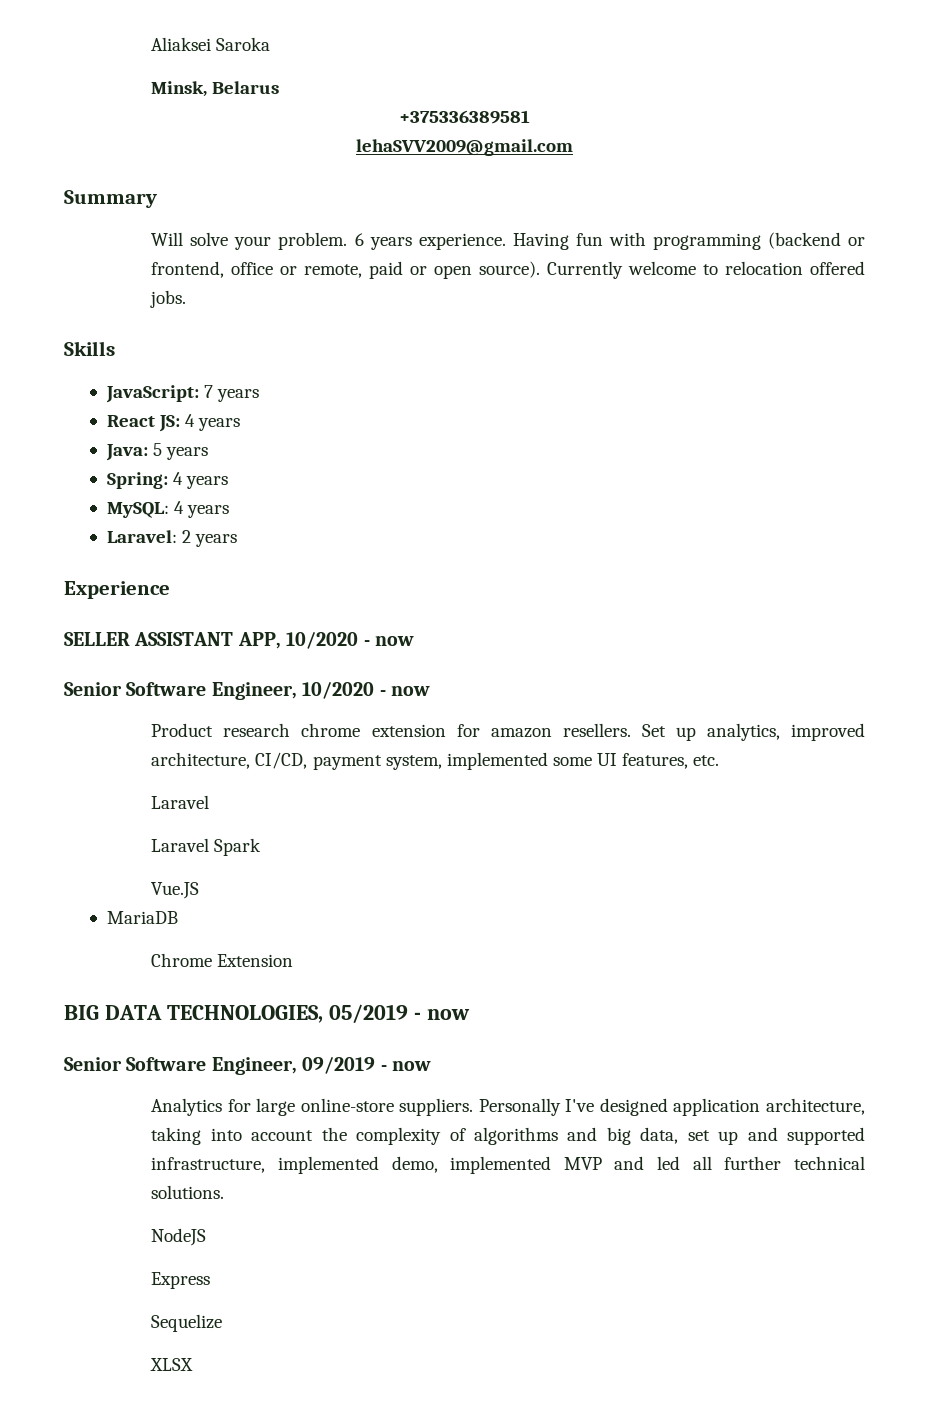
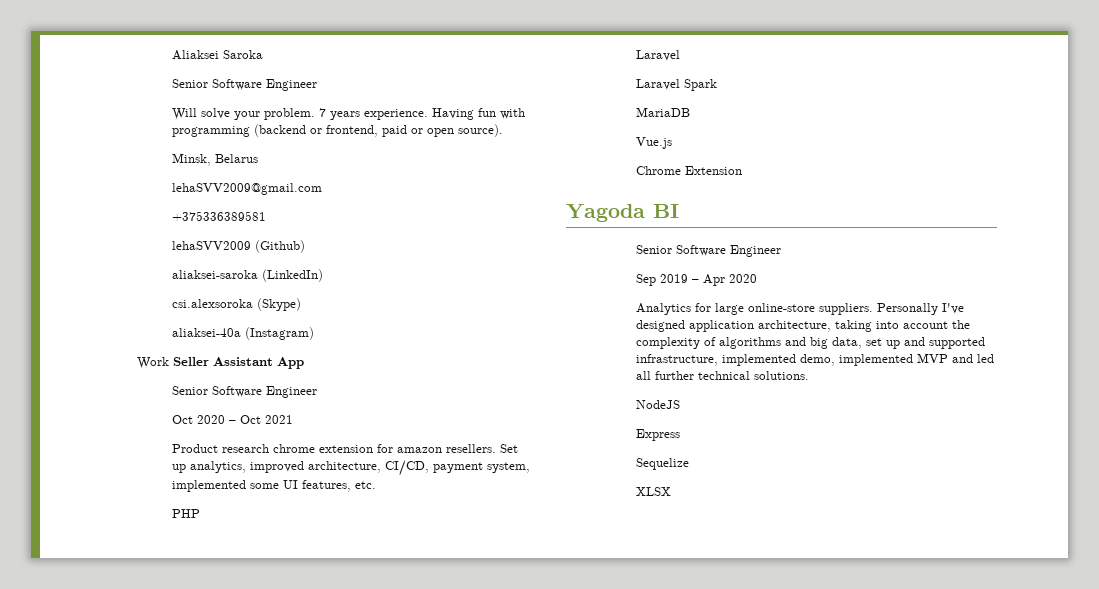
[151,81,280,97] [399,110,530,124] [356,139,573,156] [64,190,157,208] Minsk, Belarus // +375336389581 // lehaSVV2009@gmail.com // Summary -> [172,79,318,91] Senior Software Engineer
[354,233,364,246] 6 -> [319,108,327,117] 7
[231,262,363,278] office or remote, -> (379, 131) none
[547,261,865,279] [150,290,187,308] [64,341,115,356] [105,385,259,403] [106,414,241,432] [105,443,208,461] [106,472,228,489] [106,501,229,518] [106,530,237,547] [64,581,170,599] [64,632,414,649] [64,682,430,700] Currently welcome to relocation offered jobs. // Skills // JavaScript: 7 years // React JS: 4 years // Java: 5 years // Spring: 4 years // MySQL: 4 years // Laravel: 2 years // Experience // SELLER ASSISTANT APP, 10/2020 - now // Senior Software Engineer, 10/2020 - now -> [172,153,259,166] [172,183,323,195] [172,211,267,221] [172,240,306,253] [172,269,324,282] [172,298,302,311] [172,327,315,340] [137,357,305,369] [172,386,318,398] [172,415,294,424] // Minsk, Belarus // lehaSVV2009@gmail.com // +375336389581 // lehaSVV2009 (Github) // aliaksei-saroka (LinkedIn) // csi.alexsoroka (Skype) // aliaksei-40a (Instagram) // Work Seller Assistant App // Senior Software Engineer // Oct 2020 – Oct 2021
(720, 760) none -> [172,509,201,518] // PHP
[151,882,200,899] [106,911,178,924] Vue.JS // MariaDB -> [636,107,691,117] [636,137,673,149] MariaDB // Vue.js
[64,1004,470,1024] [64,1057,431,1075] BIG DATA TECHNOLOGIES, 05/2019 - now // Senior Software Engineer, 09/2019 - now -> [566,204,679,222] [636,245,782,257] [636,274,758,286] Yagoda BI // Senior Software Engineer // Sep 2019 – Apr 2020

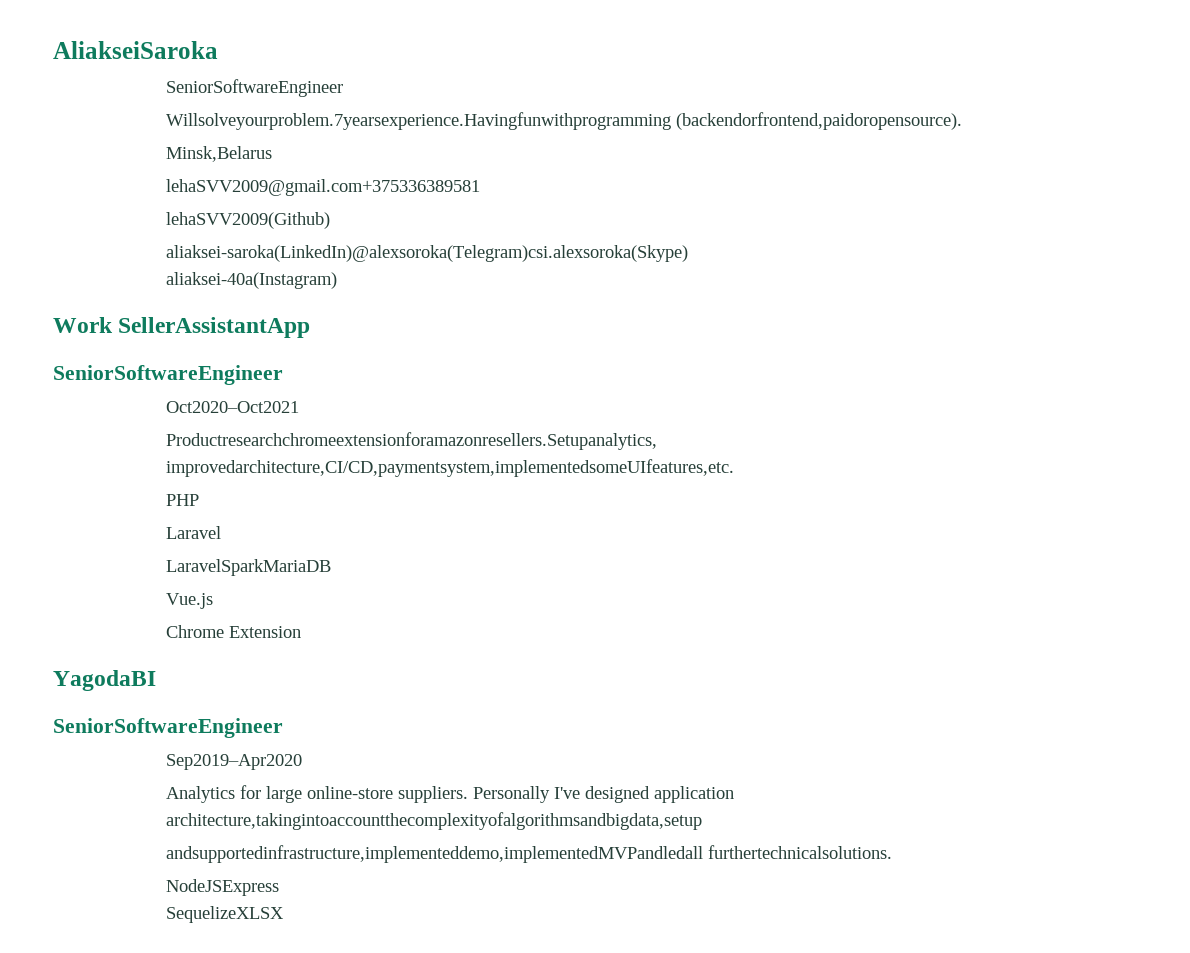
[172,50,264,60] [172,79,318,91] [172,108,526,120] [172,124,504,137] [172,153,259,166] [172,183,323,195] [172,211,267,221] [172,240,306,253] [172,269,324,282] [172,298,302,311] [172,327,315,340] [137,357,305,369] [172,386,318,398] [172,415,294,424] [172,444,519,453] [172,460,531,476] [172,480,377,492] Aliaksei Saroka // Senior Software Engineer // Will solve your problem. 7 years experience. Having fun with programming (backend or frontend, paid or open source). // Minsk, Belarus // lehaSVV2009@gmail.com // +375336389581 // lehaSVV2009 (Github) // aliaksei-saroka (LinkedIn) // csi.alexsoroka (Skype) // aliaksei-40a (Instagram) // Work Seller Assistant App // Senior Software Engineer // Oct 2020 – Oct 2021 // Product research chrome extension for amazon resellers. Set up analytics, improved architecture, CI/CD, payment system, implemented some UI features, etc. -> [53,41,218,59] [165,79,343,97] [165,112,962,130] [165,146,272,162] [165,179,480,196] [165,212,330,229] [165,245,688,262] [165,272,337,289] [53,317,311,338] [53,365,283,385] [165,401,299,413] [165,432,657,450] [165,459,734,477] AliakseiSaroka // SeniorSoftwareEngineer // Willsolveyourproblem.7yearsexperience.Havingfunwithprogramming (backendorfrontend,paidoropensource). // Minsk,Belarus // lehaSVV2009@gmail.com+375336389581 // lehaSVV2009(Github) // aliaksei-saroka(LinkedIn)@alexsoroka(Telegram)csi.alexsoroka(Skype) // aliaksei-40a(Instagram) // Work SellerAssistantApp // SeniorSoftwareEngineer // Oct2020–Oct2021 // Productresearchchromeextensionforamazonresellers.Setupanalytics, improvedarchitecture,CI/CD,paymentsystem,implementedsomeUIfeatures,etc.
[636,79,718,91] [636,107,691,117] Laravel Spark // MariaDB -> [165,559,331,576] LaravelSparkMariaDB
[566,204,679,222] [636,245,782,257] [636,274,758,286] Yagoda BI // Senior Software Engineer // Sep 2019 – Apr 2020 -> [53,670,156,691] [53,718,283,738] [165,754,302,770] YagodaBI // SeniorSoftwareEngineer // Sep2019–Apr2020
[758,320,971,332] [636,337,986,349] [636,353,995,366] [636,371,810,380] [636,400,681,409] [636,429,681,441] [636,458,690,470] [636,487,672,496] architecture, taking into account the complexity of algorithms and big data, set up and supported infrastructure, implemented demo, implemented MVP and led all further technical solutions. // NodeJS // Express // Sequelize // XLSX -> [165,812,702,830] [165,845,892,863] [165,879,279,896] [165,906,284,923] architecture,takingintoaccountthecomplexityofalgorithmsandbigdata,setup // andsupportedinfrastructure,implementeddemo,implementedMVPandledall furthertechnicalsolutions. // NodeJSExpress // SequelizeXLSX

